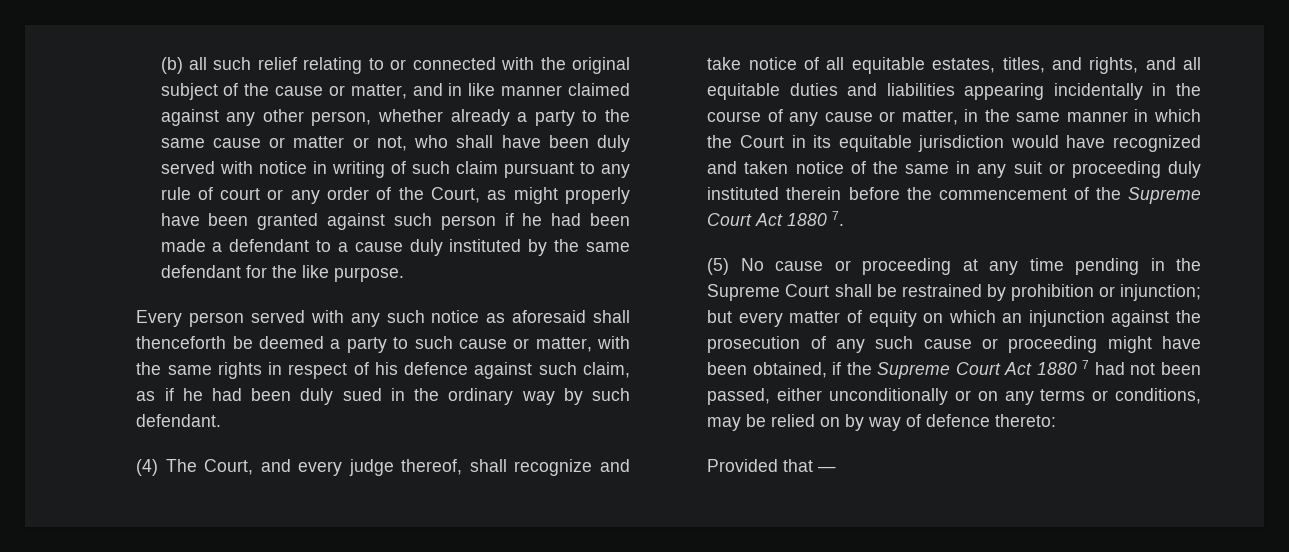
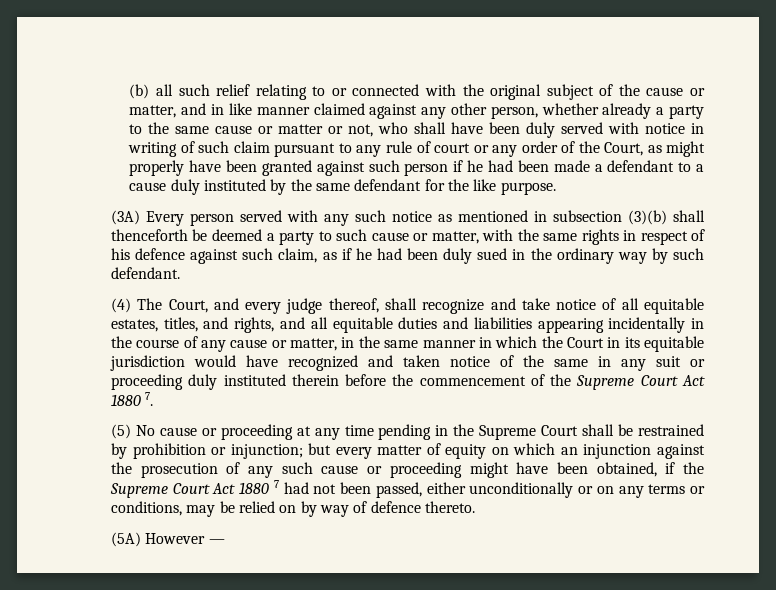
(404, 274) none -> [110,210,140,225] (3A)
[512,310,587,323] aforesaid -> [457,210,667,225] mentioned in subsection (3)(b)
[995,414,1057,427] [707,459,814,472] thereto: // Provided that -> [424,501,475,513] [110,532,206,547] thereto. // (5A) However

